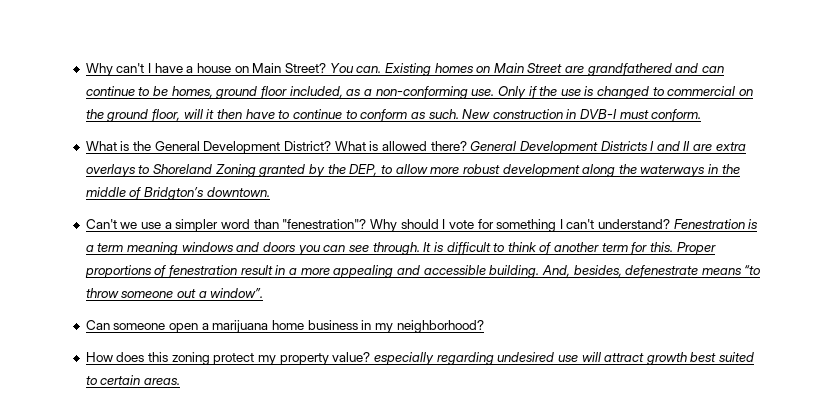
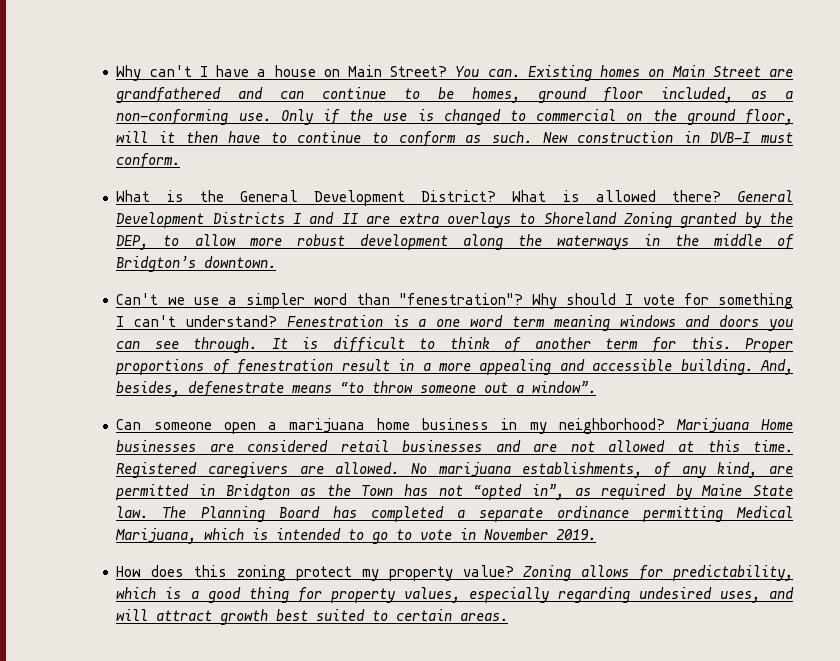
(94, 248) none -> [436,315,504,327] one word
(484, 326) none -> [675,418,793,433] [116,440,794,452] [116,462,793,478] [116,484,794,500] [116,506,793,522] [115,528,597,544] Marijuana Home businesses are considered retail businesses and are not allowed at this time. Registered caregivers are allowed. No marijuana establishments, of any kind, are permitted in Bridgton as the Town has not “opted in”, as required by Maine State law. The Planning Board has completed a separate ordinance permitting Medical Marijuana, which is intended to go to vote in November 2019.
(371, 357) none -> [523,565,793,581] [116,587,460,603] Zoning allows for predictability, which is a good thing for property values,
[557,355,578,362] use -> [719,587,795,603] uses, and

